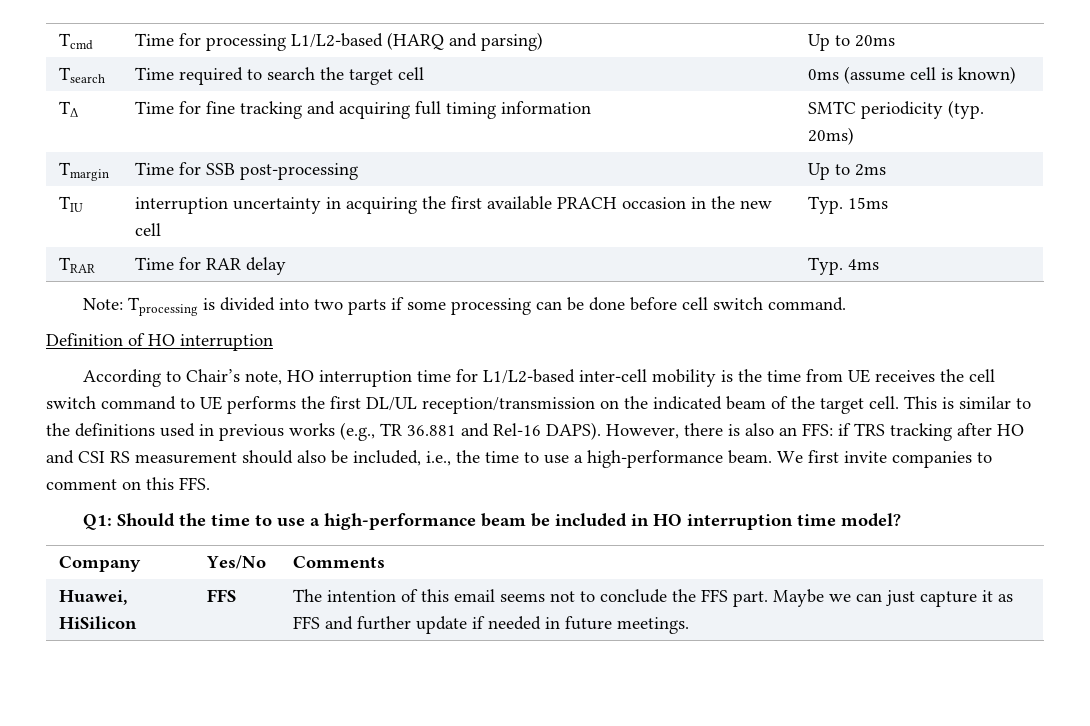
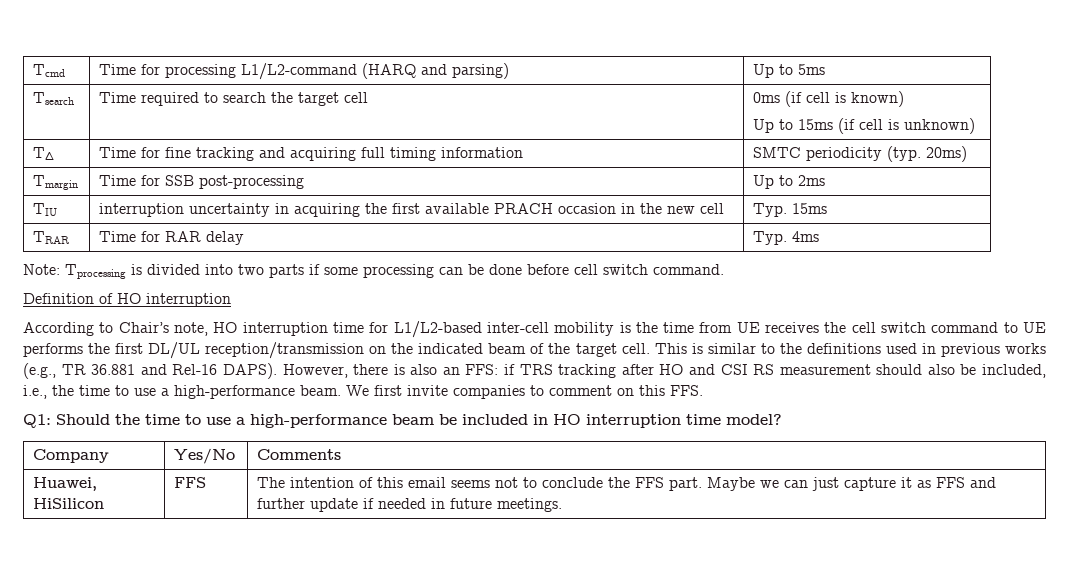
[290,33,383,48] L1/L2-based -> [241,63,358,80] L1/L2-command
[854,35,895,47] 20ms -> [798,64,826,75] 5ms
[843,66,905,84] (assume -> [785,91,803,107] (if
(1016, 75) none -> [753,118,976,134] // Up to 15ms (if cell is unknown)

